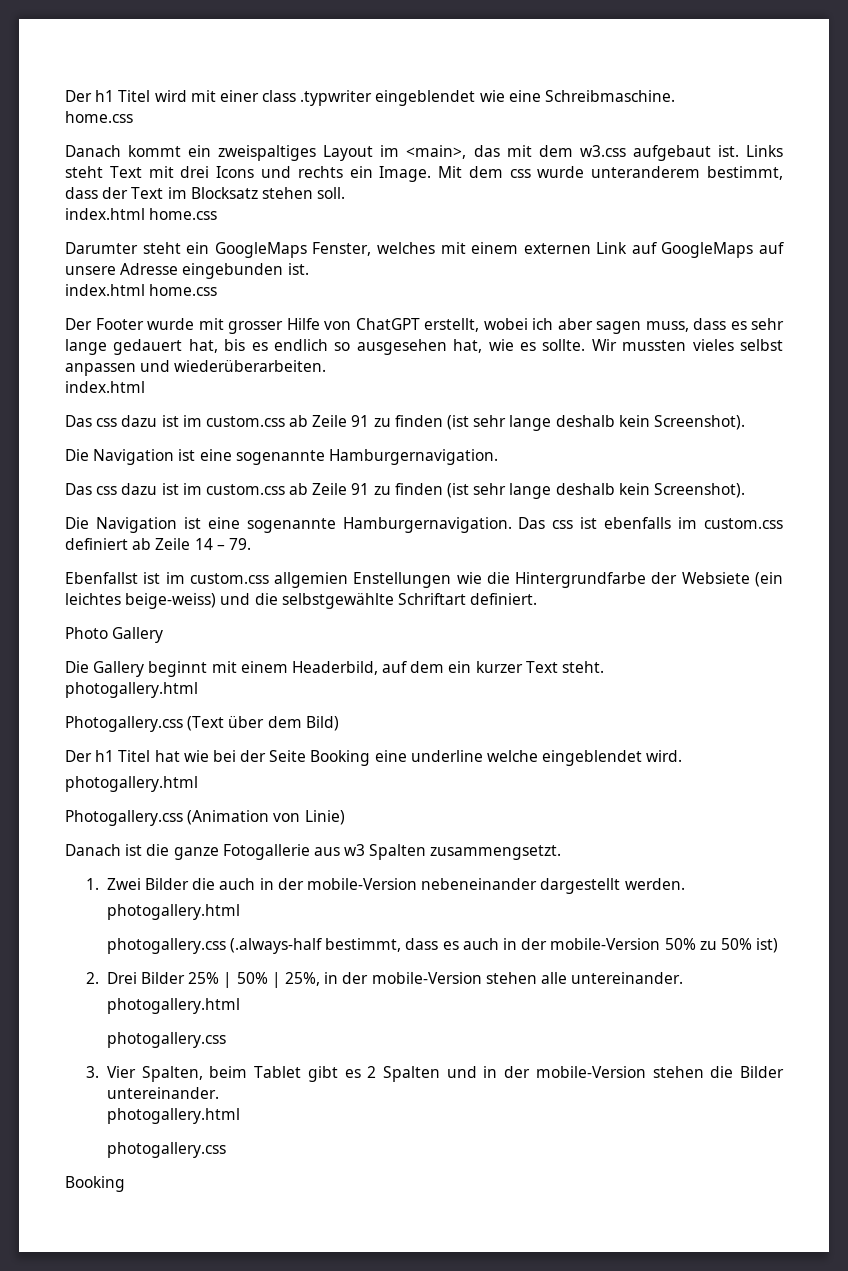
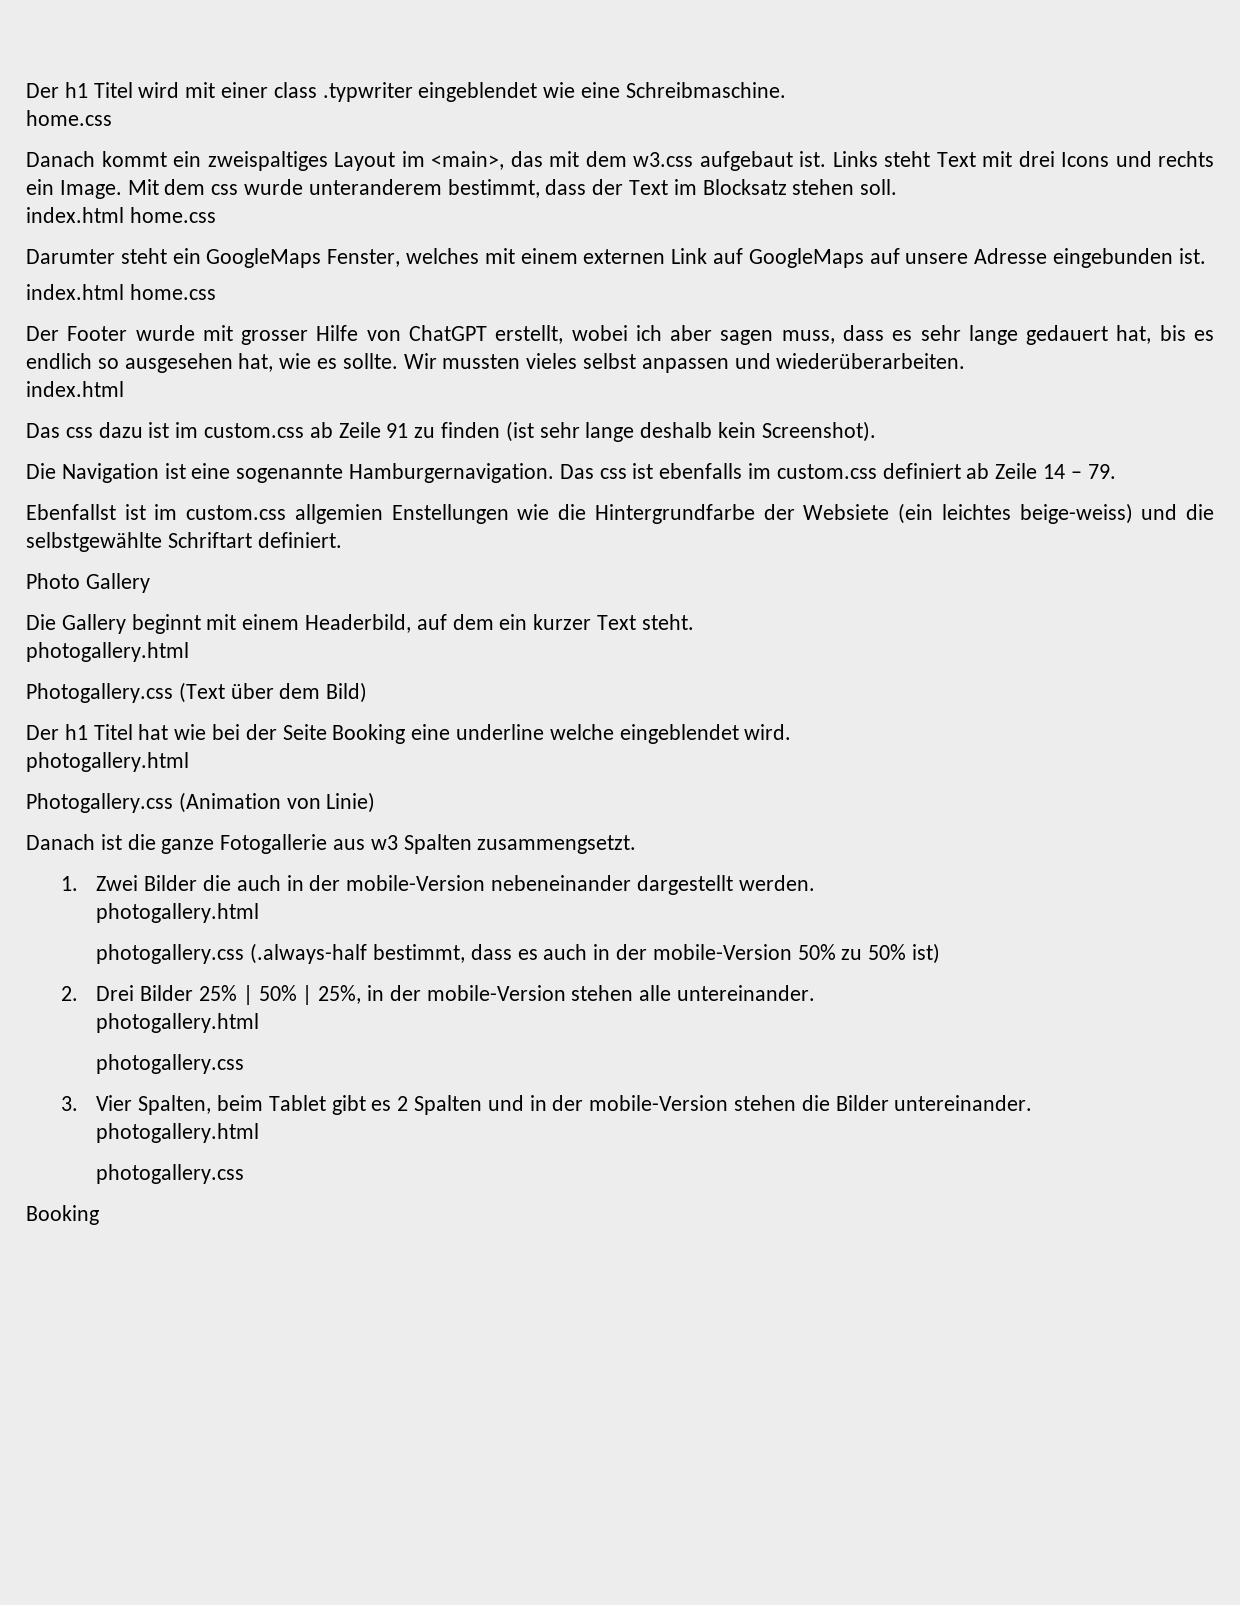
[65,483,745,499] [65,517,512,533] // Das css dazu ist im custom.css ab Zeile 91 zu finden (ist sehr lange deshalb kein Screenshot). // Die Navigation ist eine sogenannte Hamburgernavigation. -> (555, 473) none

